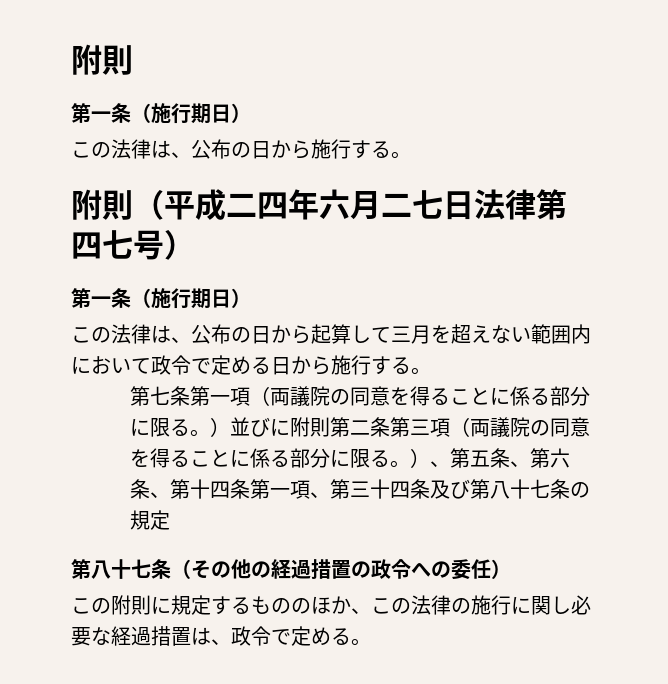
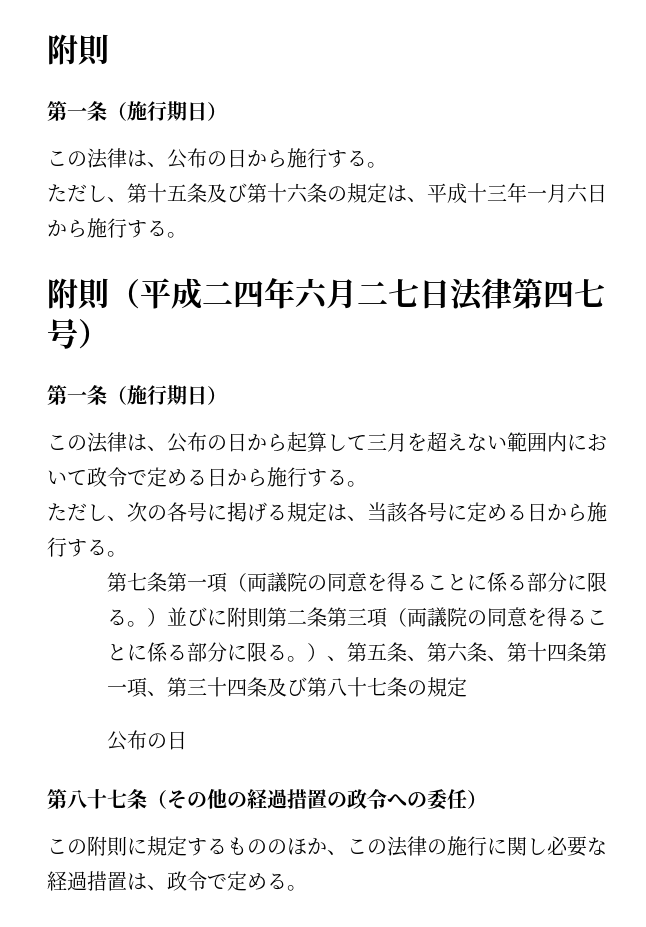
(411, 155) none -> [47,183,607,204] [47,218,187,238] // ただし、第十五条及び第十六条の規定は、平成十三年一月六日から施行する。
(431, 371) none -> [47,502,607,523] [47,537,127,557] // ただし、次の各号に掲げる規定は、当該各号に定める日から施行する。
(170, 520) none -> [106,730,187,751] // 公布の日

